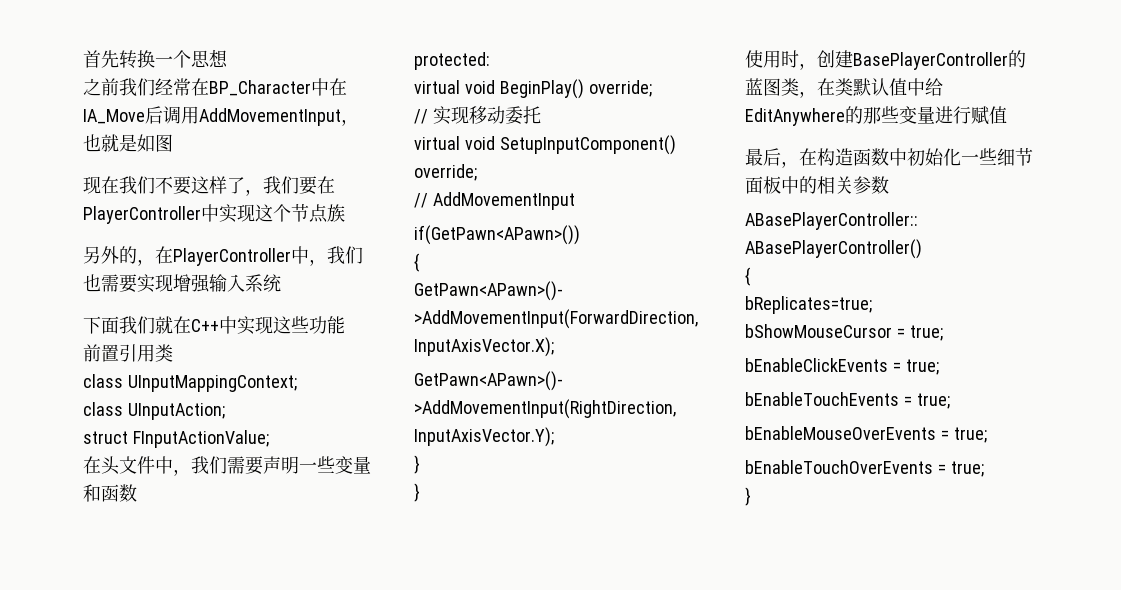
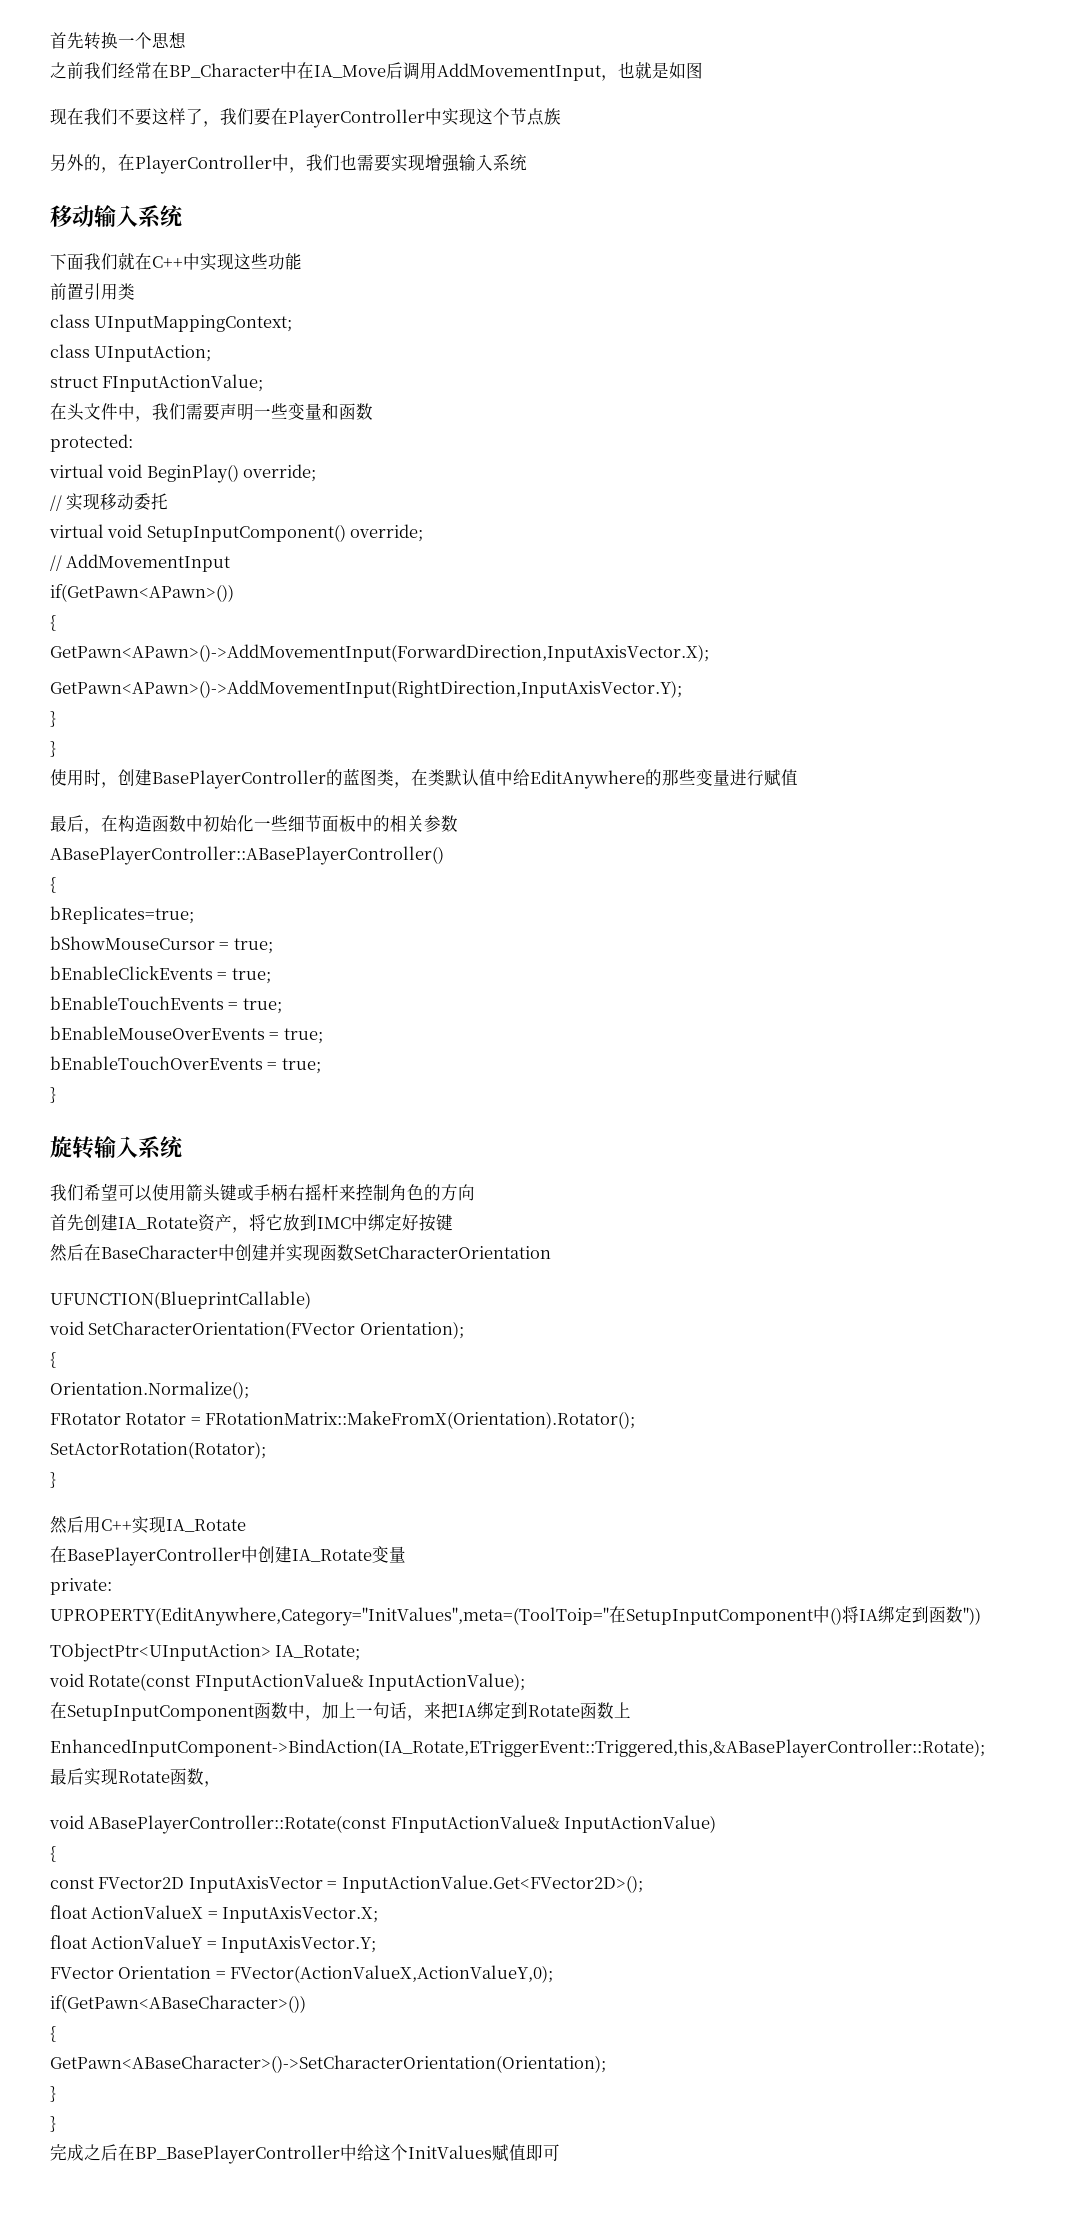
(281, 283) none -> [50,205,183,228] // 移动输入系统
(751, 496) none -> [50,1136,183,1159] [50,1183,475,1202] [50,1214,453,1233] [50,1244,551,1262] [50,1291,311,1309] [49,1321,464,1339] [50,1352,56,1368] [50,1381,249,1399] [50,1411,636,1429] [50,1441,266,1459] [50,1472,56,1488] [50,1516,246,1534] [50,1546,406,1566] [50,1578,112,1595] [50,1606,981,1626] [50,1643,361,1662] [49,1673,526,1691] [50,1702,631,1721] [50,1739,985,1758] [50,1768,221,1787] [49,1815,717,1834] [50,1846,56,1862] [50,1875,643,1893] [50,1905,379,1923] [50,1935,377,1953] [50,1965,554,1983] [50,1995,306,2013] [50,2026,56,2042] [50,2055,606,2073] [50,2086,56,2102] [50,2116,56,2132] [50,2144,560,2164] // 旋转输入系统 // 我们希望可以使用箭头键或手柄右摇杆来控制角色的方向 // 首先创建IA_Rotate资产，将它放到IMC中绑定好按键 // 然后在BaseCharacter中创建并实现函数SetCharacterOrientation // UFUNCTION(BlueprintCallable) // void SetCharacterOrientation(FVector Orientation); // { // Orientation.Normalize(); // FRotator Rotator = FRotationMatrix::MakeFromX(Orientation).Rotator(); // SetActorRotation(Rotator); // } // 然后用C++实现IA_Rotate // 在BasePlayerController中创建IA_Rotate变量 // private: // UPROPERTY(EditAnywhere,Category="InitValues",meta=(ToolToip="在SetupInputComponent中()将IA绑定到函数")) // TObjectPtr<UInputAction> IA_Rotate; // void Rotate(const FInputActionValue& InputActionValue); // 在SetupInputComponent函数中，加上一句话，来把IA绑定到Rotate函数上 // EnhancedInputComponent->BindAction(IA_Rotate,ETriggerEvent::Triggered,this,&ABasePlayerController::Rotate); // 最后实现Rotate函数， // void ABasePlayerController::Rotate(const FInputActionValue& InputActionValue) // { // const FVector2D InputAxisVector = InputActionValue.Get<FVector2D>(); // float ActionValueX = InputAxisVector.X; // float ActionValueY = InputAxisVector.Y; // FVector Orientation = FVector(ActionValueX,ActionValueY,0); // if(GetPawn<ABaseCharacter>()) // { // GetPawn<ABaseCharacter>()->SetCharacterOrientation(Orientation); // } // } // 完成之后在BP_BasePlayerController中给这个InitValues赋值即可

